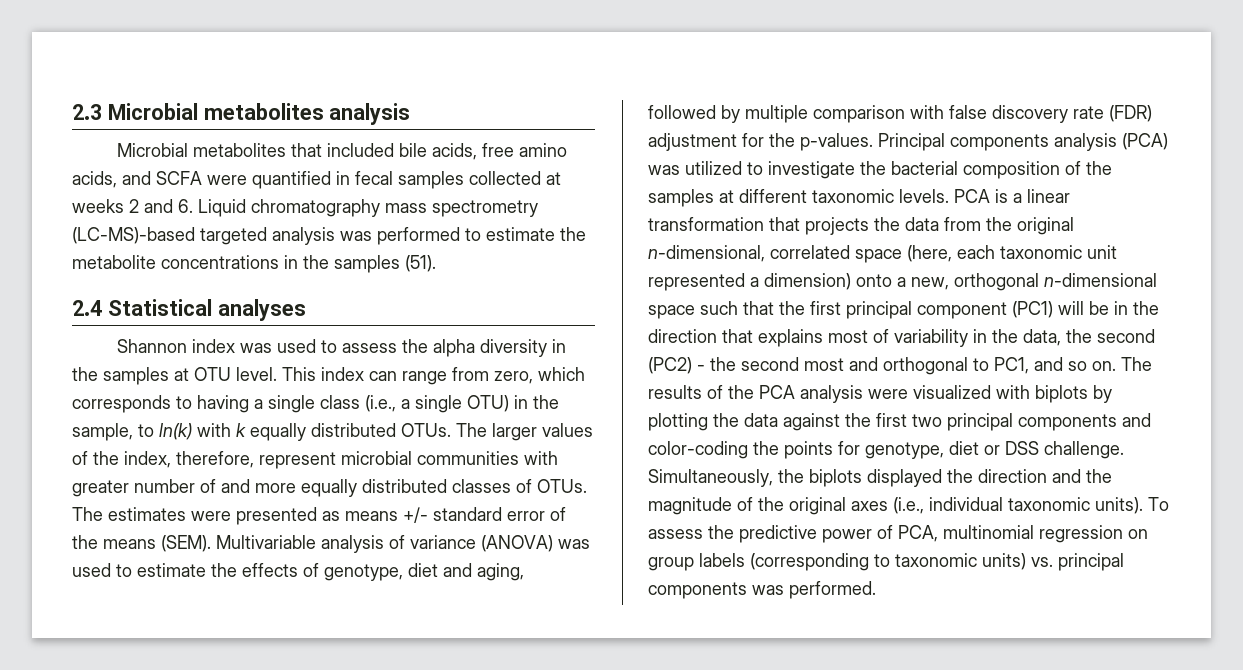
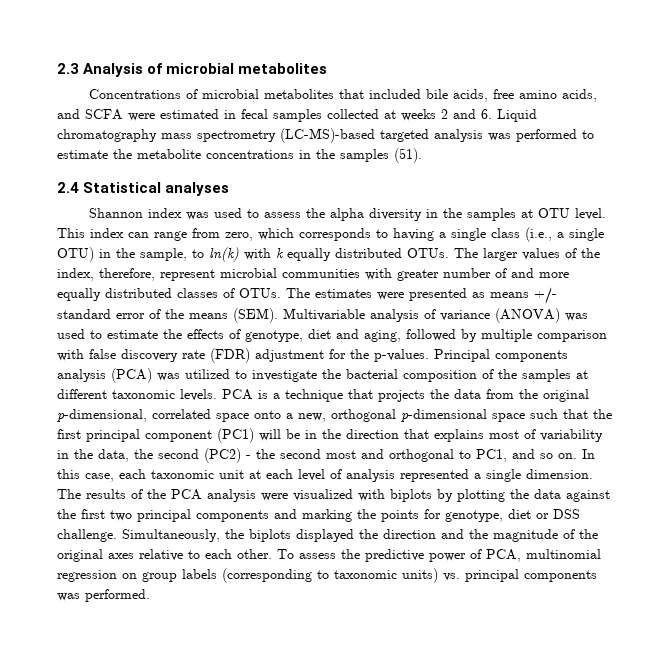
[107,103,411,125] [117,143,189,157] Microbial metabolites analysis // Microbial -> [83,63,328,77] [88,89,259,99] Analysis of microbial metabolites // Concentrations of microbial
[252,171,331,189] quantified -> [160,109,219,119] estimated
[1027,189,1070,203] [648,217,764,231] linear transformation -> [285,389,343,402] technique
[648,245,765,262] n-dimensional, -> [57,409,147,422] p-dimensional,
[907,245,1117,262] [648,273,851,291] (here, each taxonomic unit represented a dimension) -> (249, 417) none
[1044,273,1157,287] n-dimensional -> [401,409,487,422] p-dimensional
(1116, 366) none -> [582,449,595,459] [57,469,593,482] In this case, each taxonomic unit at each level of analysis represented a single dimension.
[648,441,748,459] color-coding -> [302,509,352,522] marking
[893,497,1143,514] (i.e., individual taxonomic units). -> [139,549,272,561] relative to each other.

